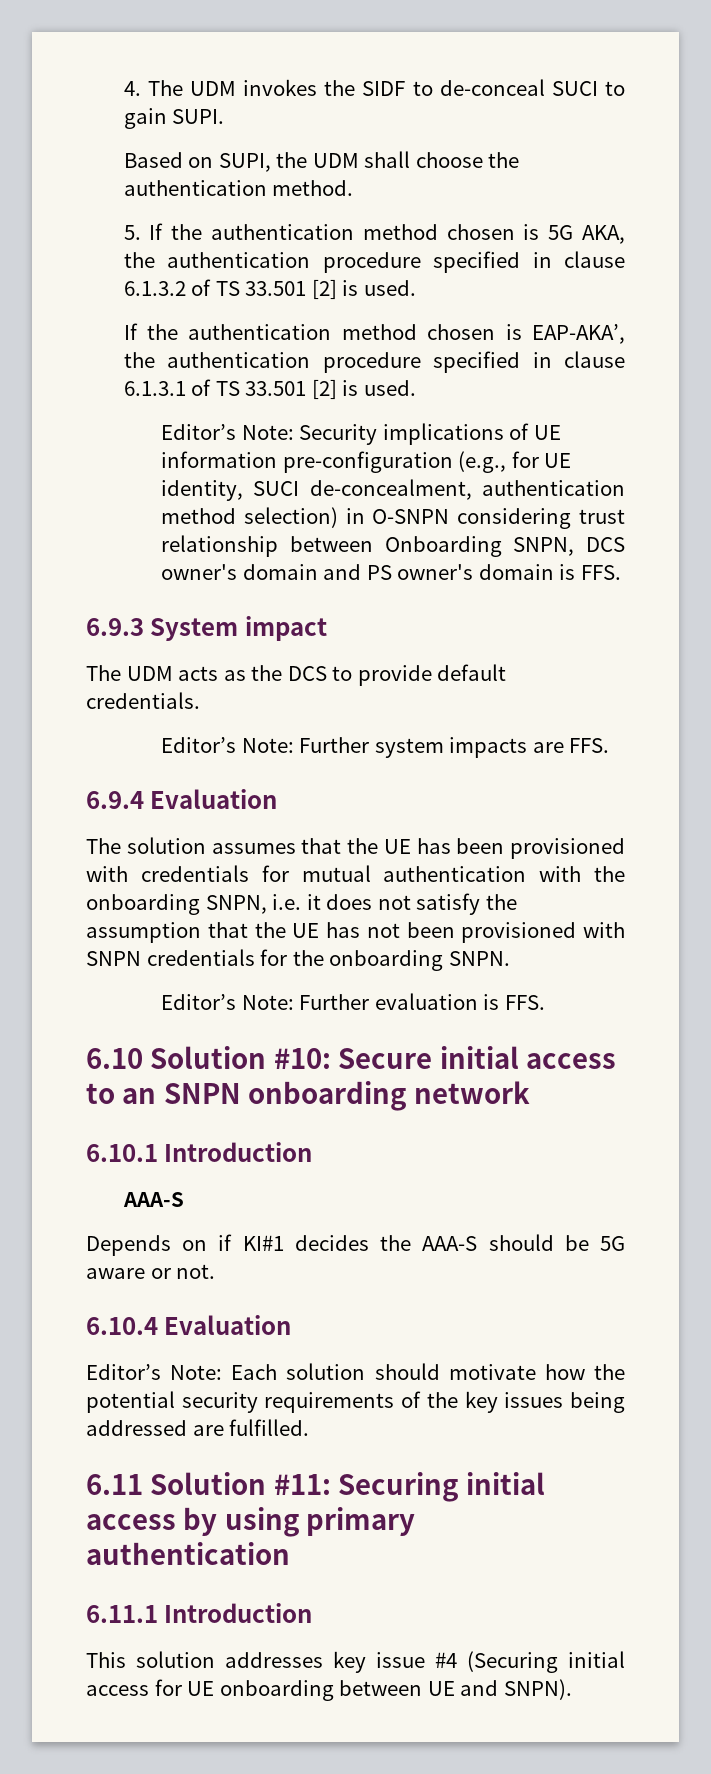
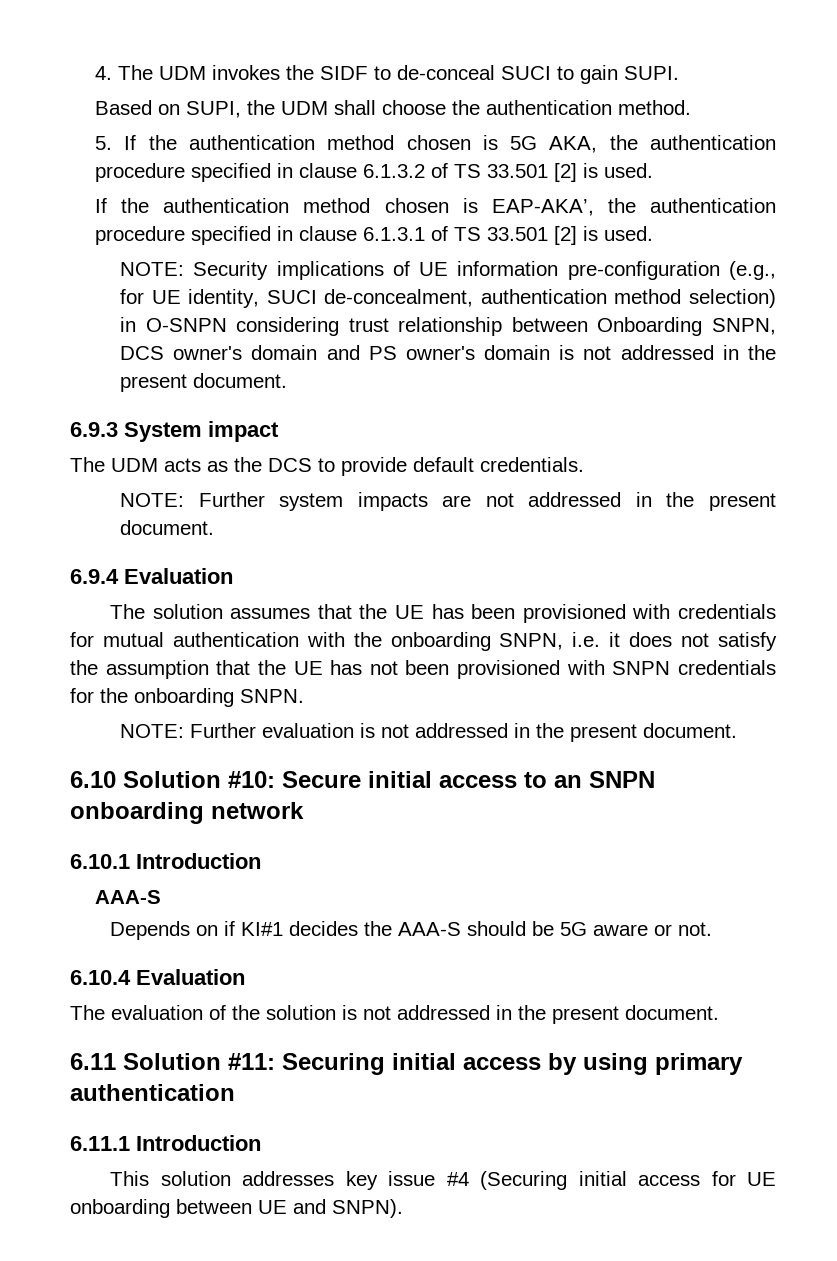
[161,424,294,440] Editor’s Note: -> [120,262,185,276] NOTE:
[580,565,621,580] FFS. -> [583,345,776,360] [120,373,288,392] not addressed in the present document.
[161,737,294,753] Editor’s Note: -> [120,493,185,507] NOTE:
[569,738,610,753] FFS. -> [485,492,776,511] [120,520,215,535] not addressed in the present document.
[161,994,294,1010] Editor’s Note: -> [120,724,185,738] NOTE:
[504,995,545,1010] FFS. -> [381,723,738,742] not addressed in the present document.
[86,1363,626,1380] [86,1391,625,1413] [86,1419,310,1436] Editor’s Note: Each solution should motivate how the potential security requirements of the key issues being addressed are fulfilled. -> [70,1005,719,1024] The evaluation of the solution is not addressed in the present document.

